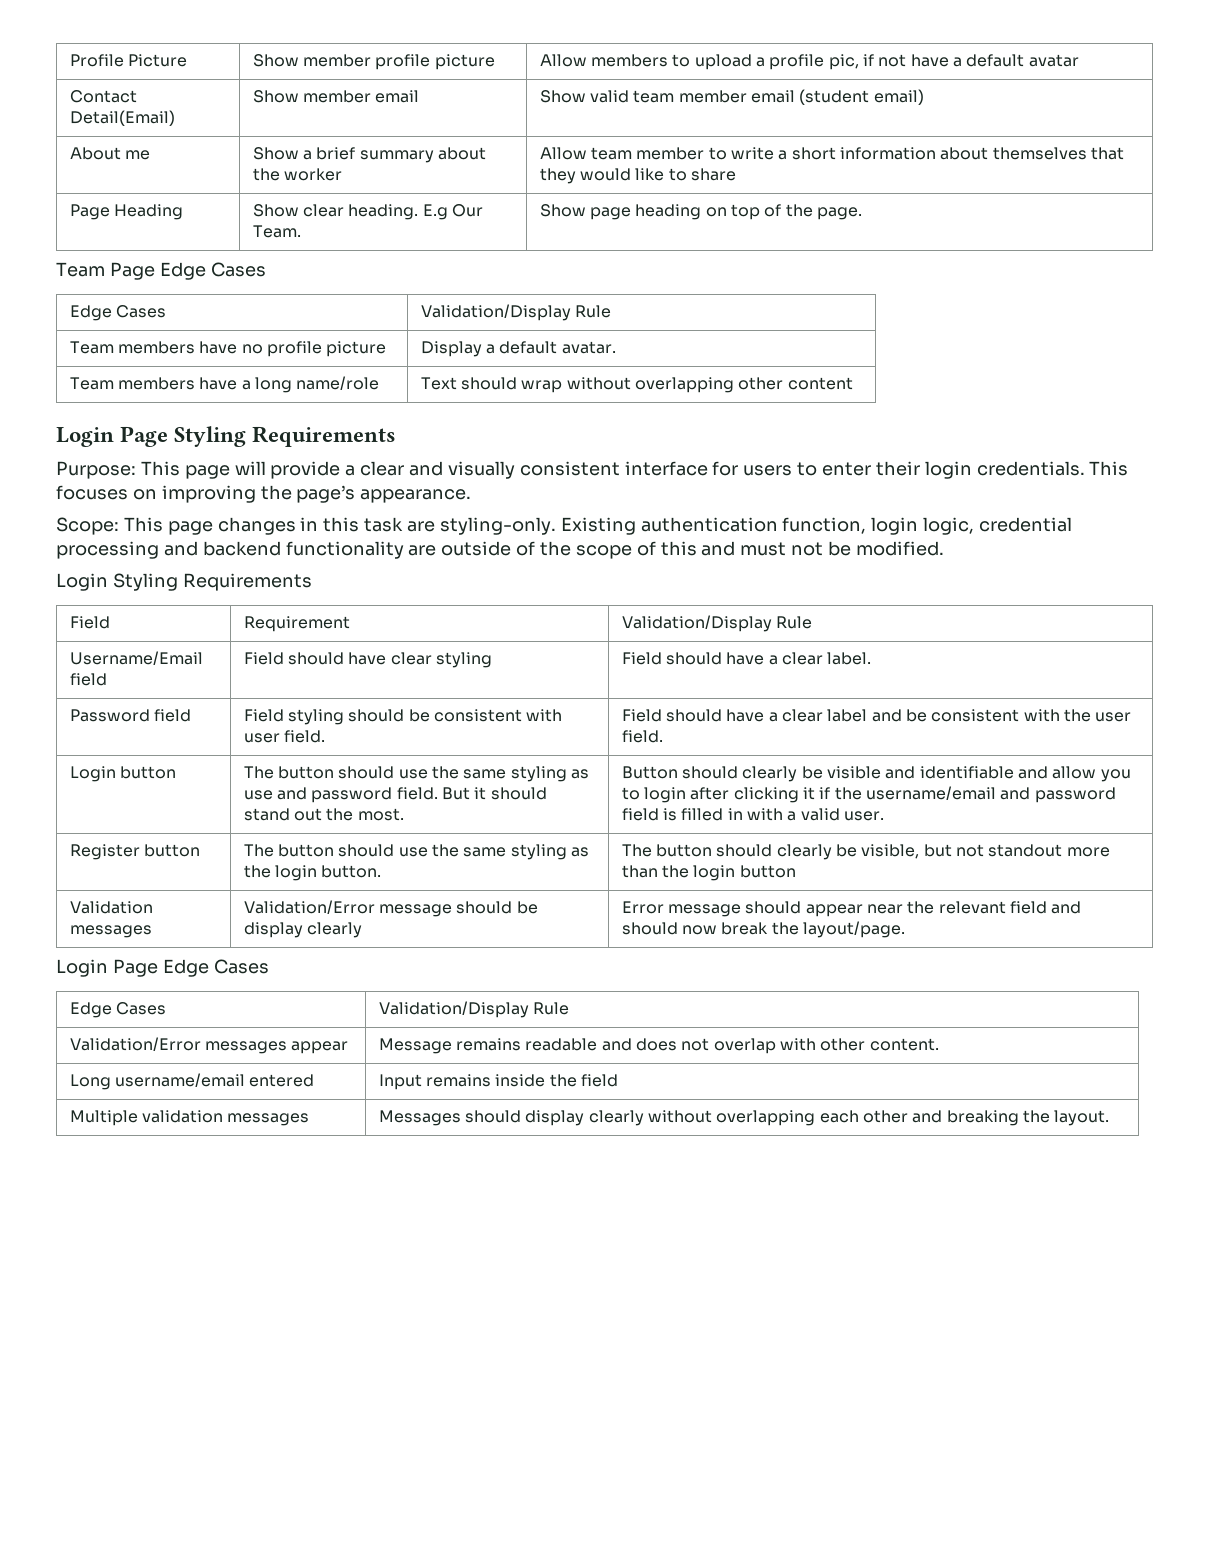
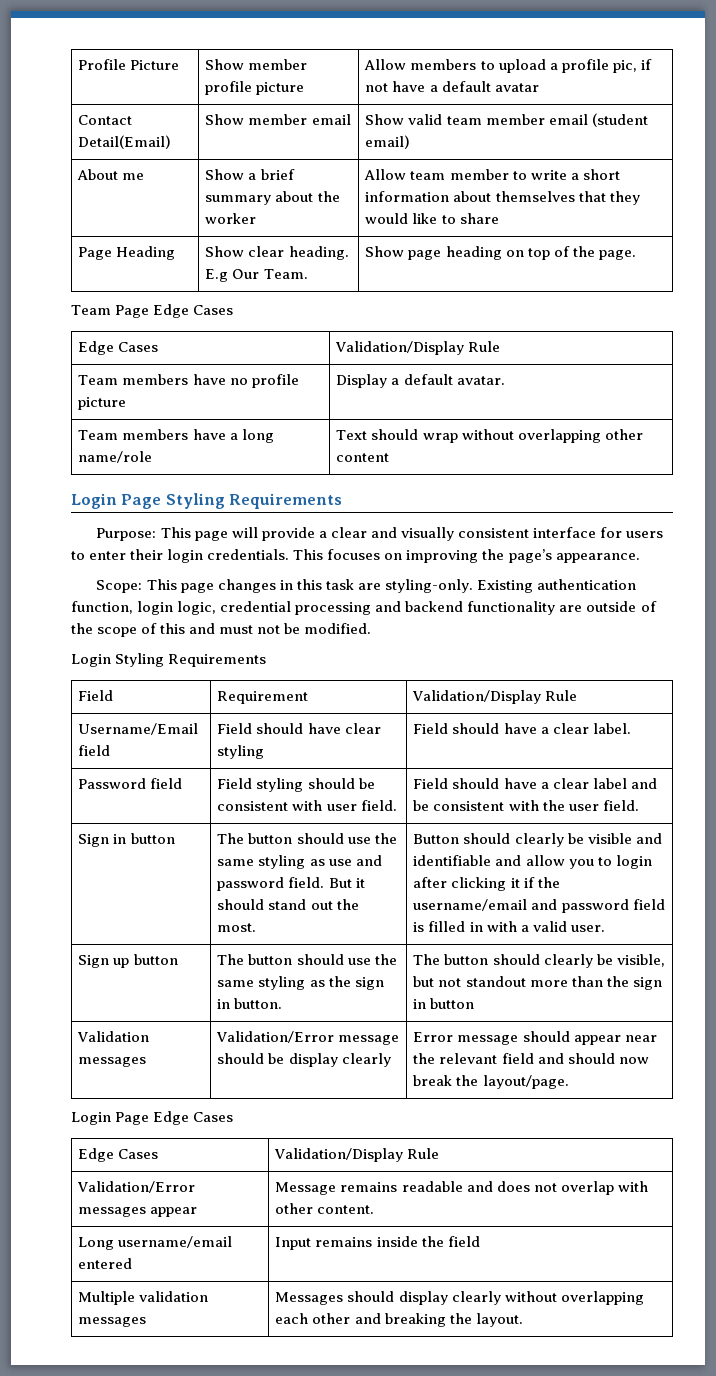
[69,766,116,782] Login -> [78,834,127,847] Sign in
[69,844,140,860] Register -> [78,955,130,968] Sign up
[275,865,318,881] login -> [354,977,384,990] [217,999,231,1009] sign in
[693,865,736,881] login -> [632,977,662,990] [413,999,427,1009] sign in

